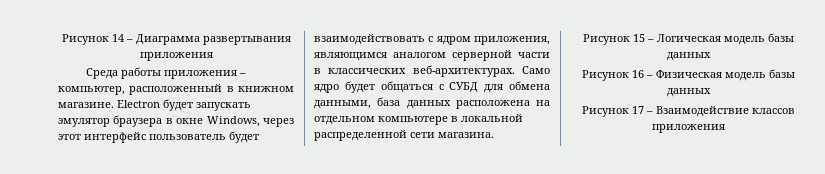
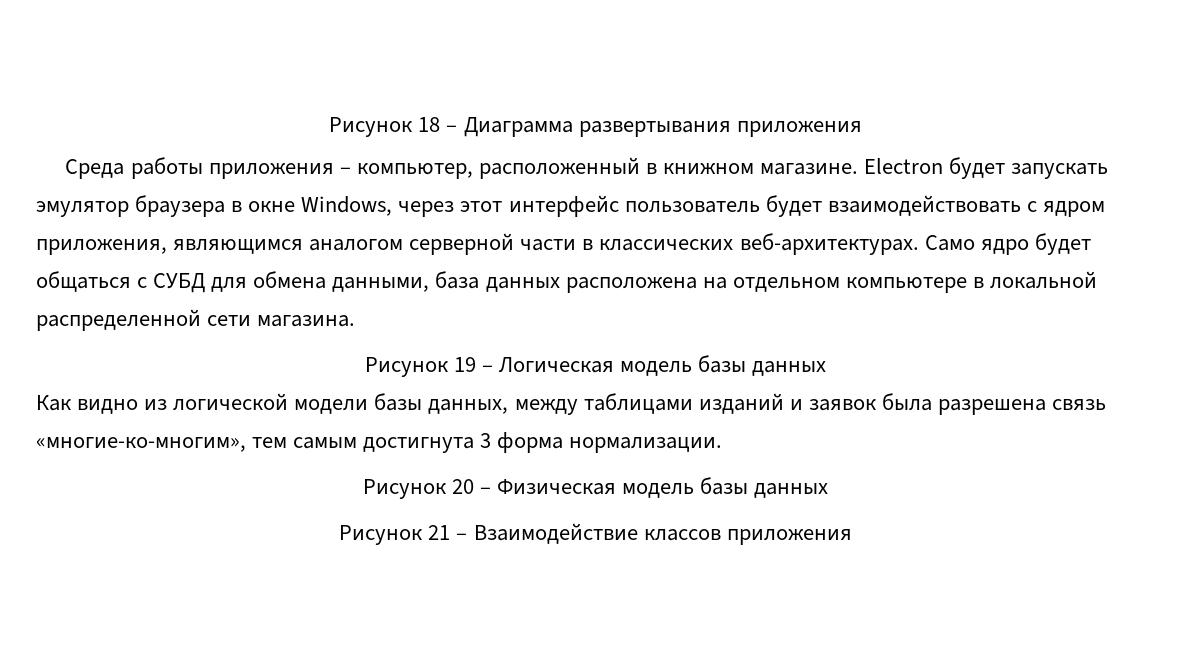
[61,34,124,45] Рисунок 14 -> [329,117,441,137] Рисунок 18
[632,34,645,42] 15 -> [453,357,476,372] 19
[581,70,644,81] // Рисунок 16 -> [36,393,1107,415] [36,432,723,453] [362,479,474,499] // Как видно из логической модели базы данных, между таблицами изданий и заявок была разрешена связь «многие-ко-многим», тем самым достигнута 3 форма нормализации. // Рисунок 20
[631,106,644,114] 17 -> [428,525,451,540] 21

